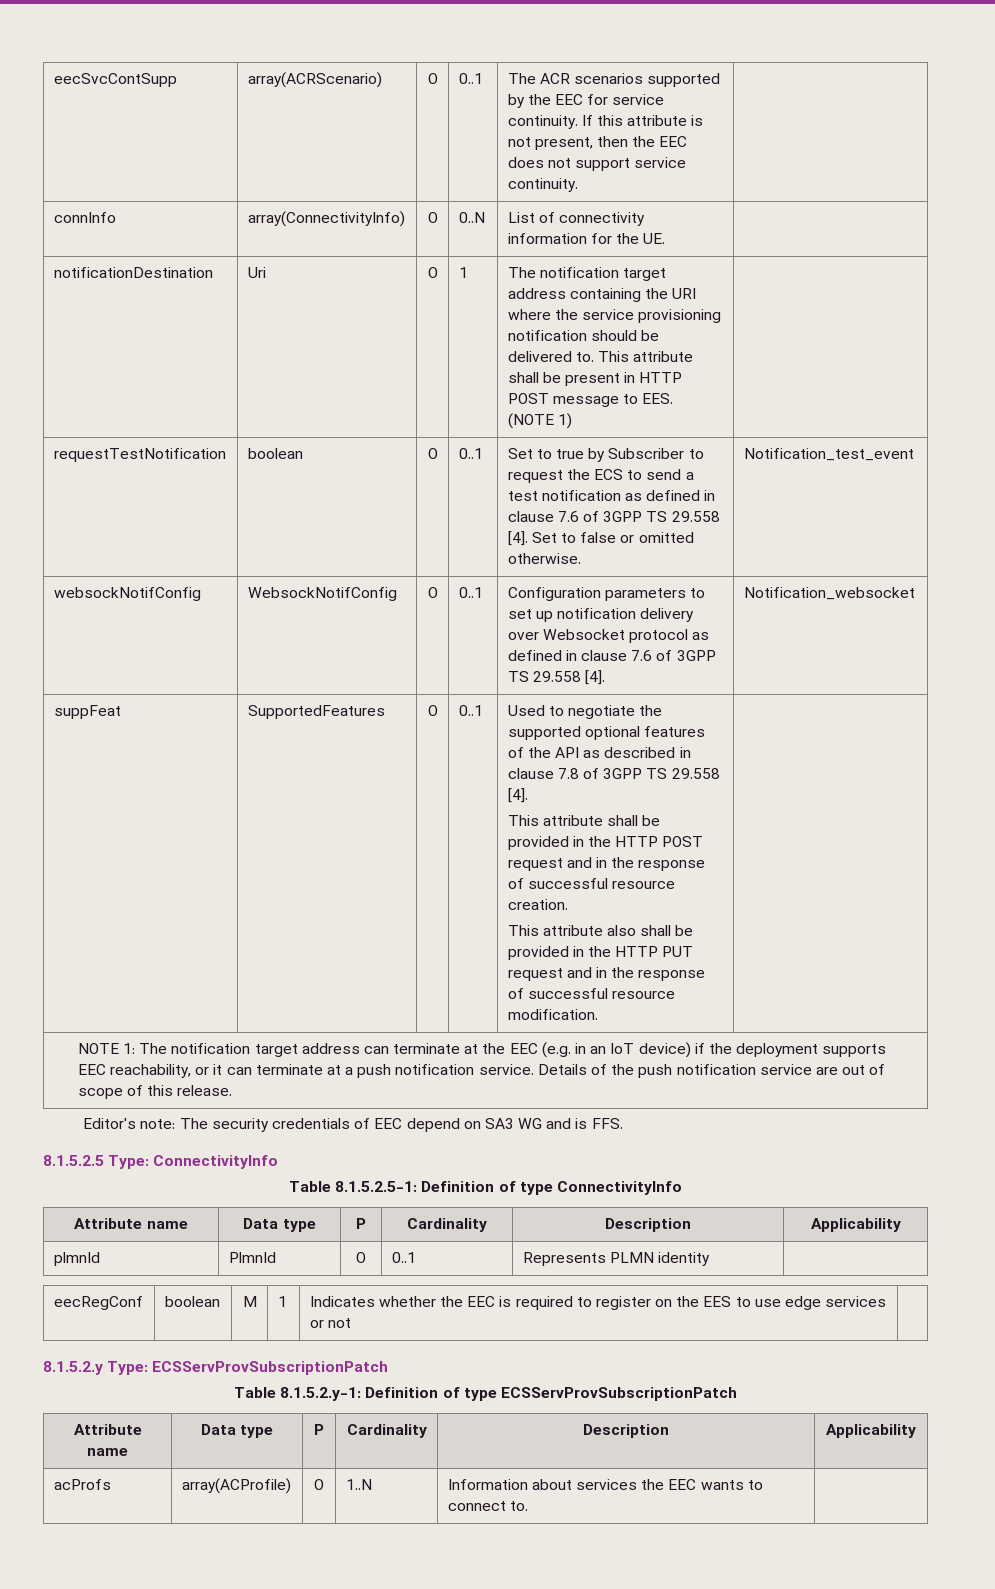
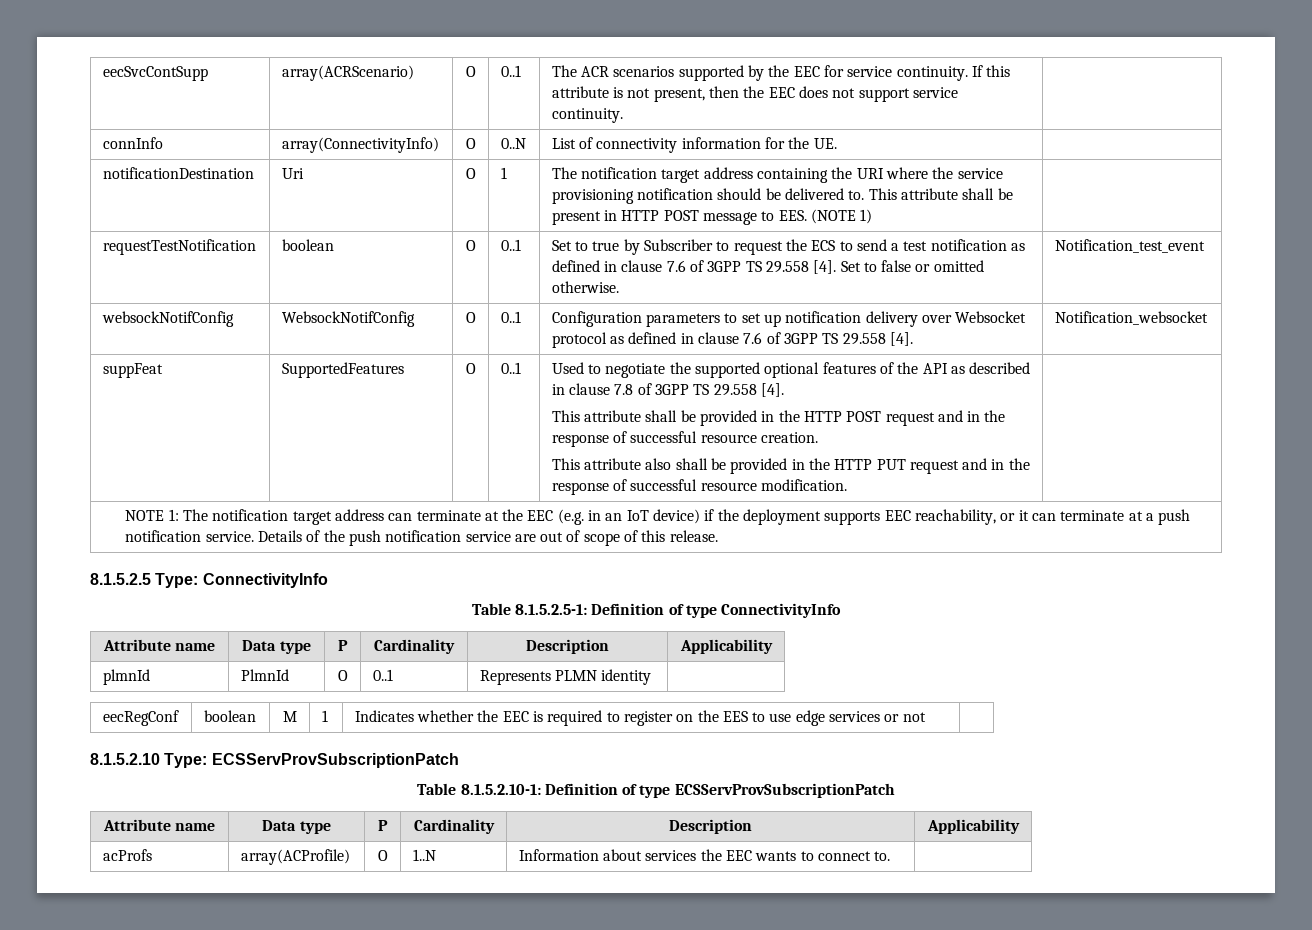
[83,1118,623,1132] // Editor's note: The security credentials of EEC depend on SA3 WG and is FFS. -> (718, 536) none
[43,1361,103,1375] 8.1.5.2.y -> [90,753,160,765] 8.1.5.2.10
[280,1387,362,1401] 8.1.5.2.y-1: -> [460,784,541,795] 8.1.5.2.10-1:

